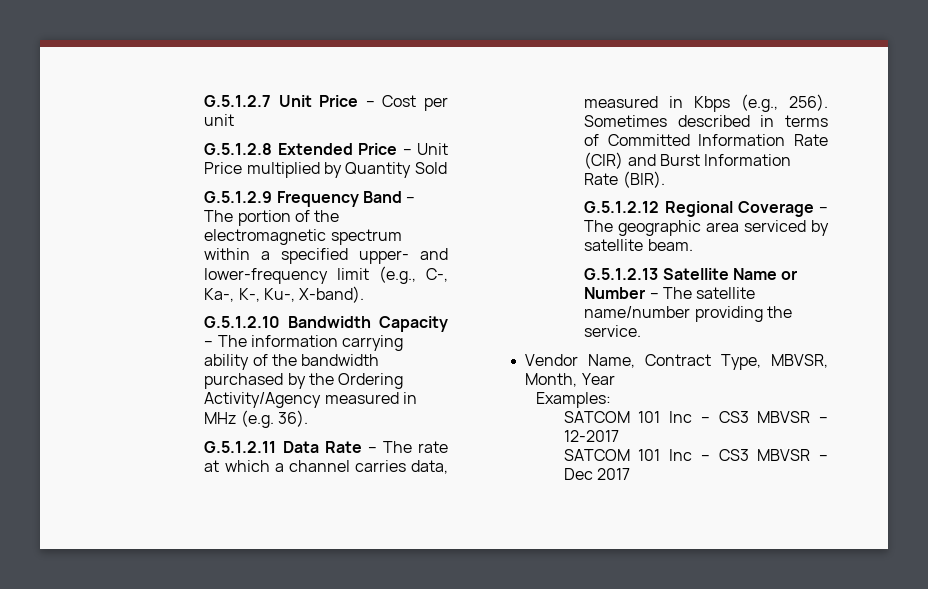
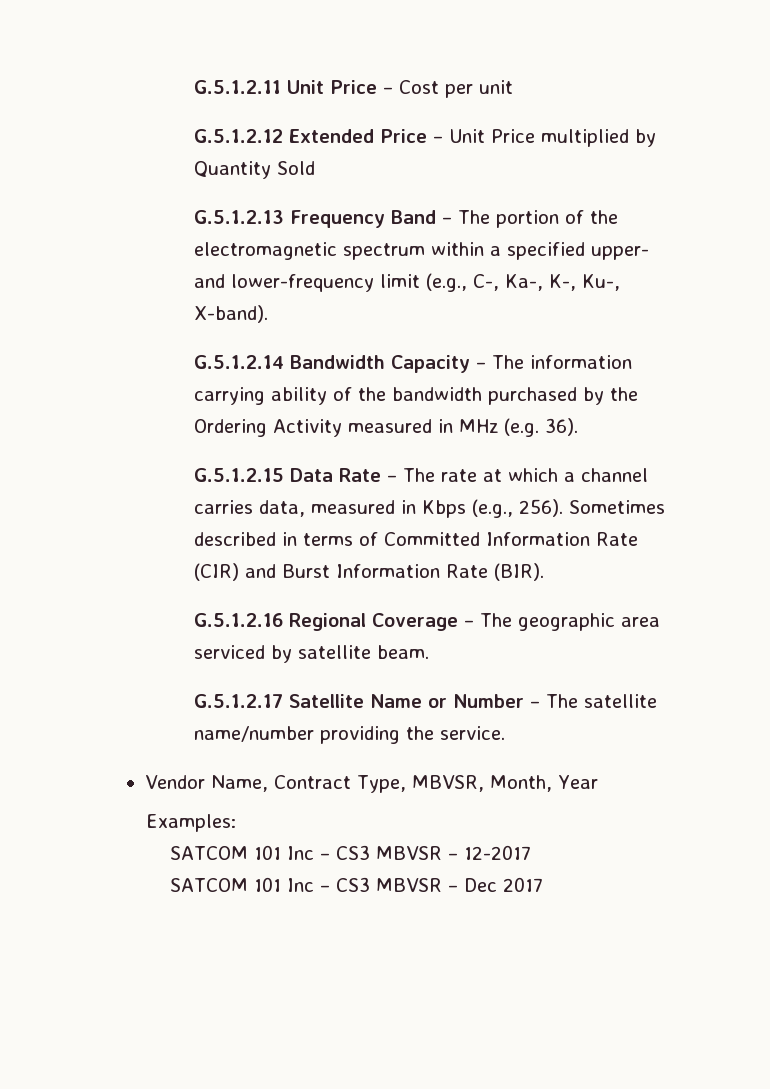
[204,95,272,107] G.5.1.2.7 -> [193,80,281,94] G.5.1.2.11
[204,143,273,155] G.5.1.2.8 -> [193,129,283,143] G.5.1.2.12
[204,191,273,203] G.5.1.2.9 -> [193,210,284,224] G.5.1.2.13
[204,316,281,328] G.5.1.2.10 -> [193,355,284,369] G.5.1.2.14
[204,392,322,408] Activity/Agency -> [272,419,342,437] Activity
[204,441,277,453] G.5.1.2.11 -> [193,468,284,482] G.5.1.2.15
[584,201,660,213] G.5.1.2.12 -> [193,613,283,627] G.5.1.2.16
[584,268,659,280] G.5.1.2.13 -> [193,694,283,708] G.5.1.2.17

